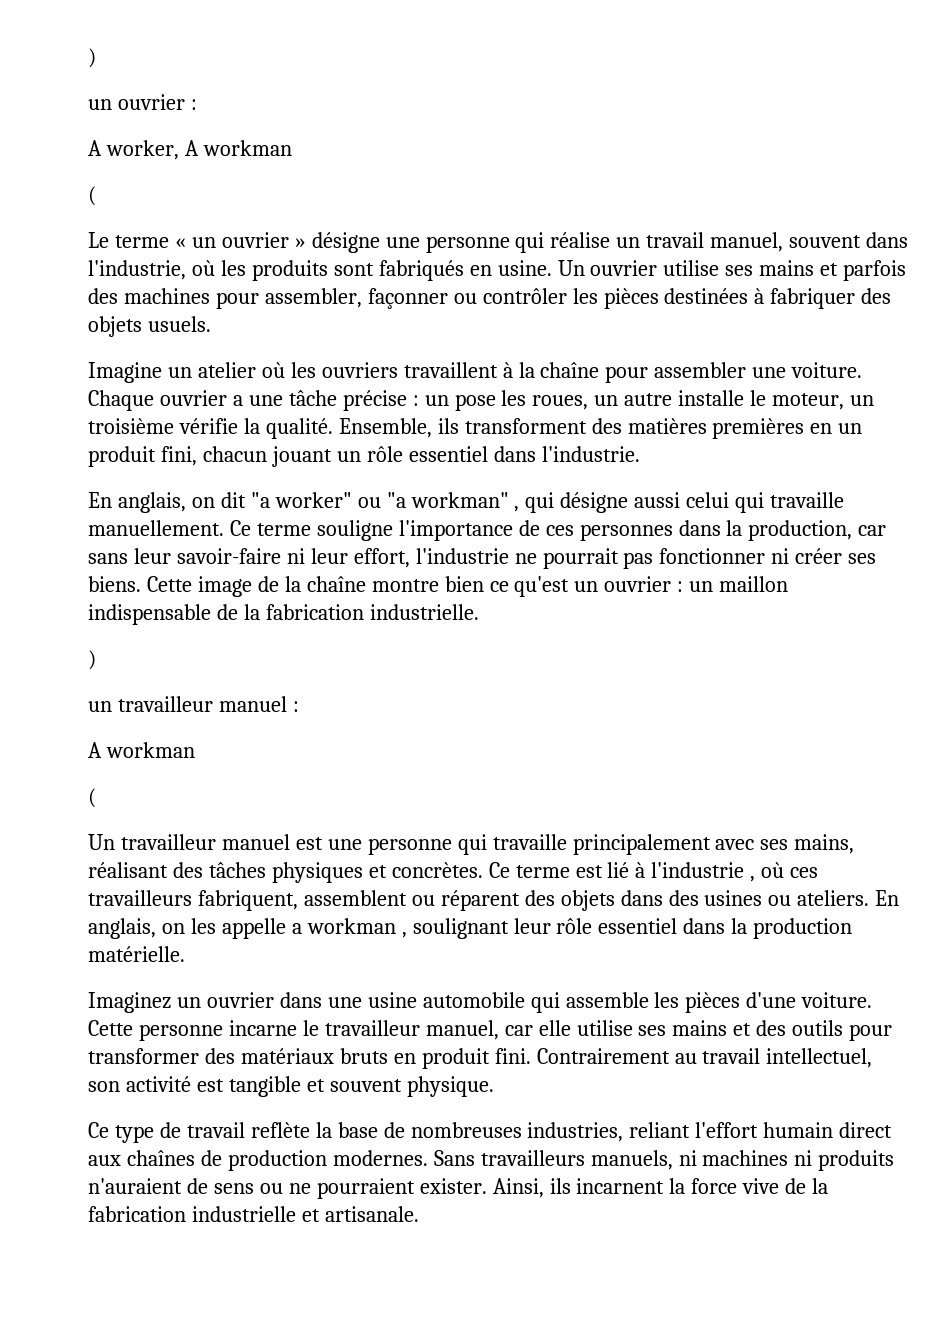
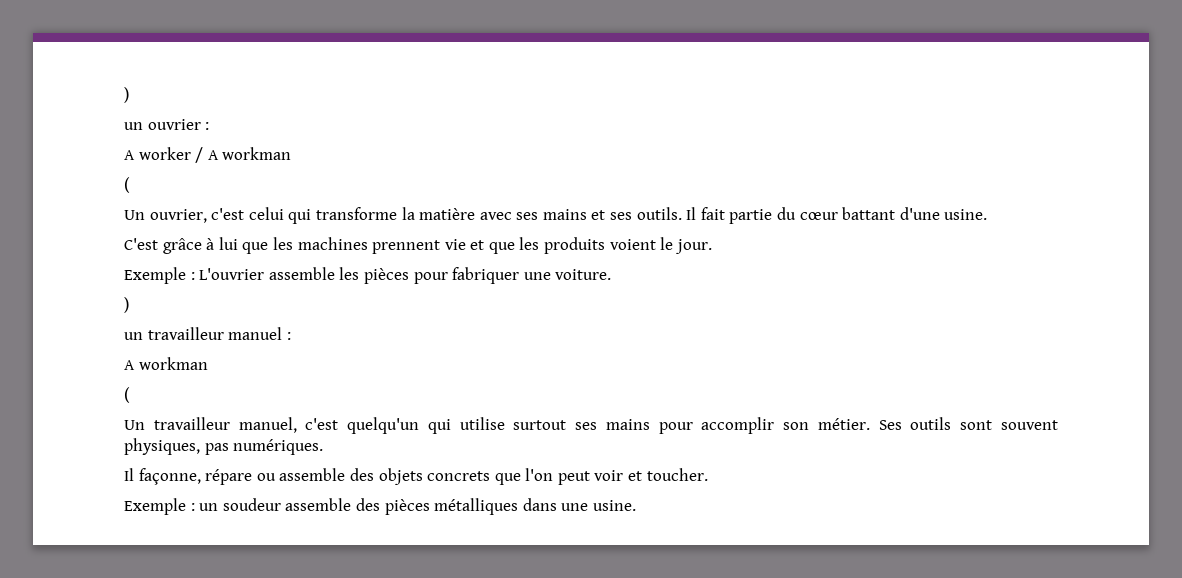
[105,140,292,160] [88,186,96,206] [88,232,909,253] [88,260,907,281] [88,288,892,309] [88,316,211,337] [88,362,863,383] [88,390,875,411] [88,418,863,439] [88,446,640,467] [88,492,845,513] [88,520,887,541] [88,548,877,569] [88,576,789,597] [88,604,479,625] worker, A workman // ( // Le terme « un ouvrier » désigne une personne qui réalise un travail manuel, souvent dans l'industrie, où les produits sont fabriqués en usine. Un ouvrier utilise ses mains et parfois des machines pour assembler, façonner ou contrôler les pièces destinées à fabriquer des objets usuels. // Imagine un atelier où les ouvriers travaillent à la chaîne pour assembler une voiture. Chaque ouvrier a une tâche précise : un pose les roues, un autre installe le moteur, un troisième vérifie la qualité. Ensemble, ils transforment des matières premières en un produit fini, chacun jouant un rôle essentiel dans l'industrie. // En anglais, on dit "a worker" ou "a workman" , qui désigne aussi celui qui travaille manuellement. Ce terme souligne l'importance de ces personnes dans la production, car sans leur savoir-faire ni leur effort, l'industrie ne pourrait pas fonctionner ni créer ses biens. Cette image de la chaîne montre bien ce qu'est un ouvrier : un maillon indispensable de la fabrication industrielle. -> [138,147,292,163] [124,177,130,193] [124,207,988,224] [124,237,712,254] [124,267,612,284] worker / A workman // ( // Un ouvrier, c'est celui qui transforme la matière avec ses mains et ses outils. Il fait partie du cœur battant d'une usine. // C'est grâce à lui que les machines prennent vie et que les produits voient le jour. // Exemple : L'ouvrier assemble les pièces pour fabriquer une voiture.
[221,834,855,855] [88,862,819,883] [88,890,900,911] [88,918,853,939] [88,946,185,962] [88,992,873,1013] [88,1020,893,1041] [88,1048,873,1069] [88,1076,494,1097] [88,1122,893,1143] [88,1150,895,1171] [88,1178,829,1199] [88,1206,419,1222] manuel est une personne qui travaille principalement avec ses mains, réalisant des tâches physiques et concrètes. Ce terme est lié à l'industrie , où ces travailleurs fabriquent, assemblent ou réparent des objets dans des usines ou ateliers. En anglais, on les appelle a workman , soulignant leur rôle essentiel dans la production matérielle. // Imaginez un ouvrier dans une usine automobile qui assemble les pièces d'une voiture. Cette personne incarne le travailleur manuel, car elle utilise ses mains et des outils pour transformer des matériaux bruts en produit fini. Contrairement au travail intellectuel, son activité est tangible et souvent physique. // Ce type de travail reflète la base de nombreuses industries, reliant l'effort humain direct aux chaînes de production modernes. Sans travailleurs manuels, ni machines ni produits n'auraient de sens ou ne pourraient exister. Ainsi, ils incarnent la force vive de la fabrication industrielle et artisanale. -> [238,417,1058,434] [124,438,324,455] [124,468,708,485] [124,498,636,515] manuel, c'est quelqu'un qui utilise surtout ses mains pour accomplir son métier. Ses outils sont souvent physiques, pas numériques. // Il façonne, répare ou assemble des objets concrets que l'on peut voir et toucher. // Exemple : un soudeur assemble des pièces métalliques dans une usine.

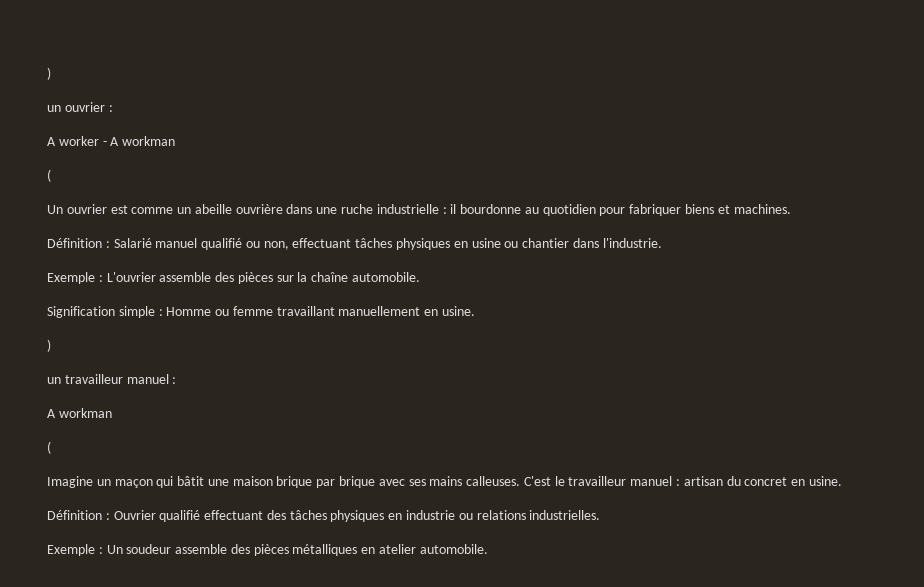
[195,147,292,163] [124,177,130,193] [124,207,988,224] [124,237,712,254] [124,267,612,284] / A workman // ( // Un ouvrier, c'est celui qui transforme la matière avec ses mains et ses outils. Il fait partie du cœur battant d'une usine. // C'est grâce à lui que les machines prennent vie et que les produits voient le jour. // Exemple : L'ouvrier assemble les pièces pour fabriquer une voiture. -> [102,136,176,146] [47,169,51,182] [47,204,791,216] [47,238,662,250] [47,272,421,284] [47,306,476,318] - A workman // ( // Un ouvrier est comme un abeille ouvrière dans une ruche industrielle : il bourdonne au quotidien pour fabriquer biens et machines. // Définition : Salarié manuel qualifié ou non, effectuant tâches physiques en usine ou chantier dans l'industrie. // Exemple : L'ouvrier assemble des pièces sur la chaîne automobile. // Signification simple : Homme ou femme travaillant manuellement en usine.
[124,417,1058,434] [124,438,324,455] [124,468,708,485] [124,498,219,515] Un travailleur manuel, c'est quelqu'un qui utilise surtout ses mains pour accomplir son métier. Ses outils sont souvent physiques, pas numériques. // Il façonne, répare ou assemble des objets concrets que l'on peut voir et toucher. // Exemple : un -> [47,476,842,488] [47,510,601,522] [47,544,123,556] Imagine un maçon qui bâtit une maison brique par brique avec ses mains calleuses. C'est le travailleur manuel : artisan du concret en usine. // Définition : Ouvrier qualifié effectuant des tâches physiques en industrie ou relations industrielles. // Exemple : Un
[522,498,636,511] dans une usine. -> [361,544,488,554] en atelier automobile.

